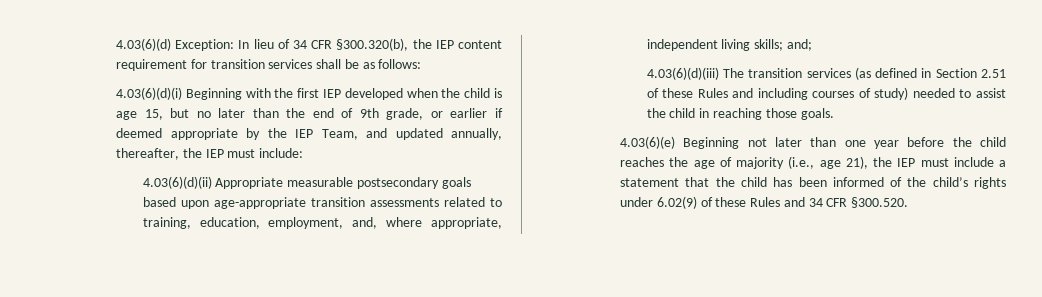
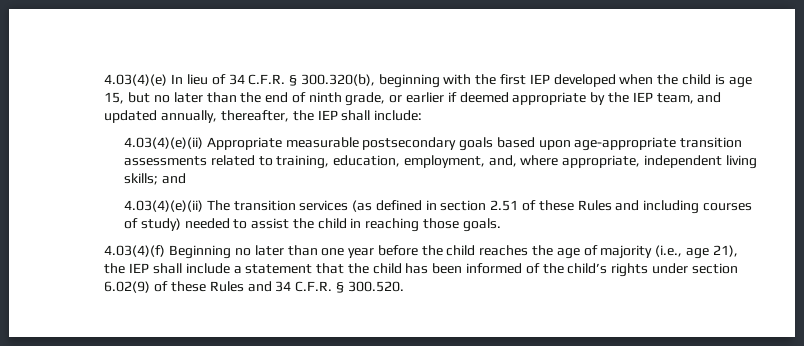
[116,38,235,51] 4.03(6)(d) Exception: -> [104,74,168,86] 4.03(4)(e)
[311,38,503,51] [116,59,422,71] [116,87,242,100] CFR §300.320(b), the IEP content requirement for transition services shall be as follows: // 4.03(6)(d)(i) Beginning -> [248,74,440,88] C.F.R. § 300.320(b), beginning
[359,108,379,118] 9th -> [308,92,342,103] ninth
[321,129,358,140] Team, -> [656,93,694,104] team,
[227,149,256,158] must -> [341,110,371,121] shall
[142,176,212,189] 4.03(6)(d)(ii) -> [123,137,203,149] 4.03(4)(e)(ii)
[787,39,813,51] [646,67,719,80] and; // 4.03(6)(d)(iii) -> [161,173,186,184] [123,200,203,212] and // 4.03(4)(e)(ii)
[935,68,977,78] Section -> [440,200,487,211] section
[620,136,767,149] 4.03(6)(e) Beginning not -> [104,245,252,259] 4.03(4)(f) Beginning no
[920,158,949,167] must -> [153,263,183,274] shall
(654, 202) none -> [691,263,738,274] section
[826,197,909,208] CFR §300.520. -> [295,281,404,293] C.F.R. § 300.520.

